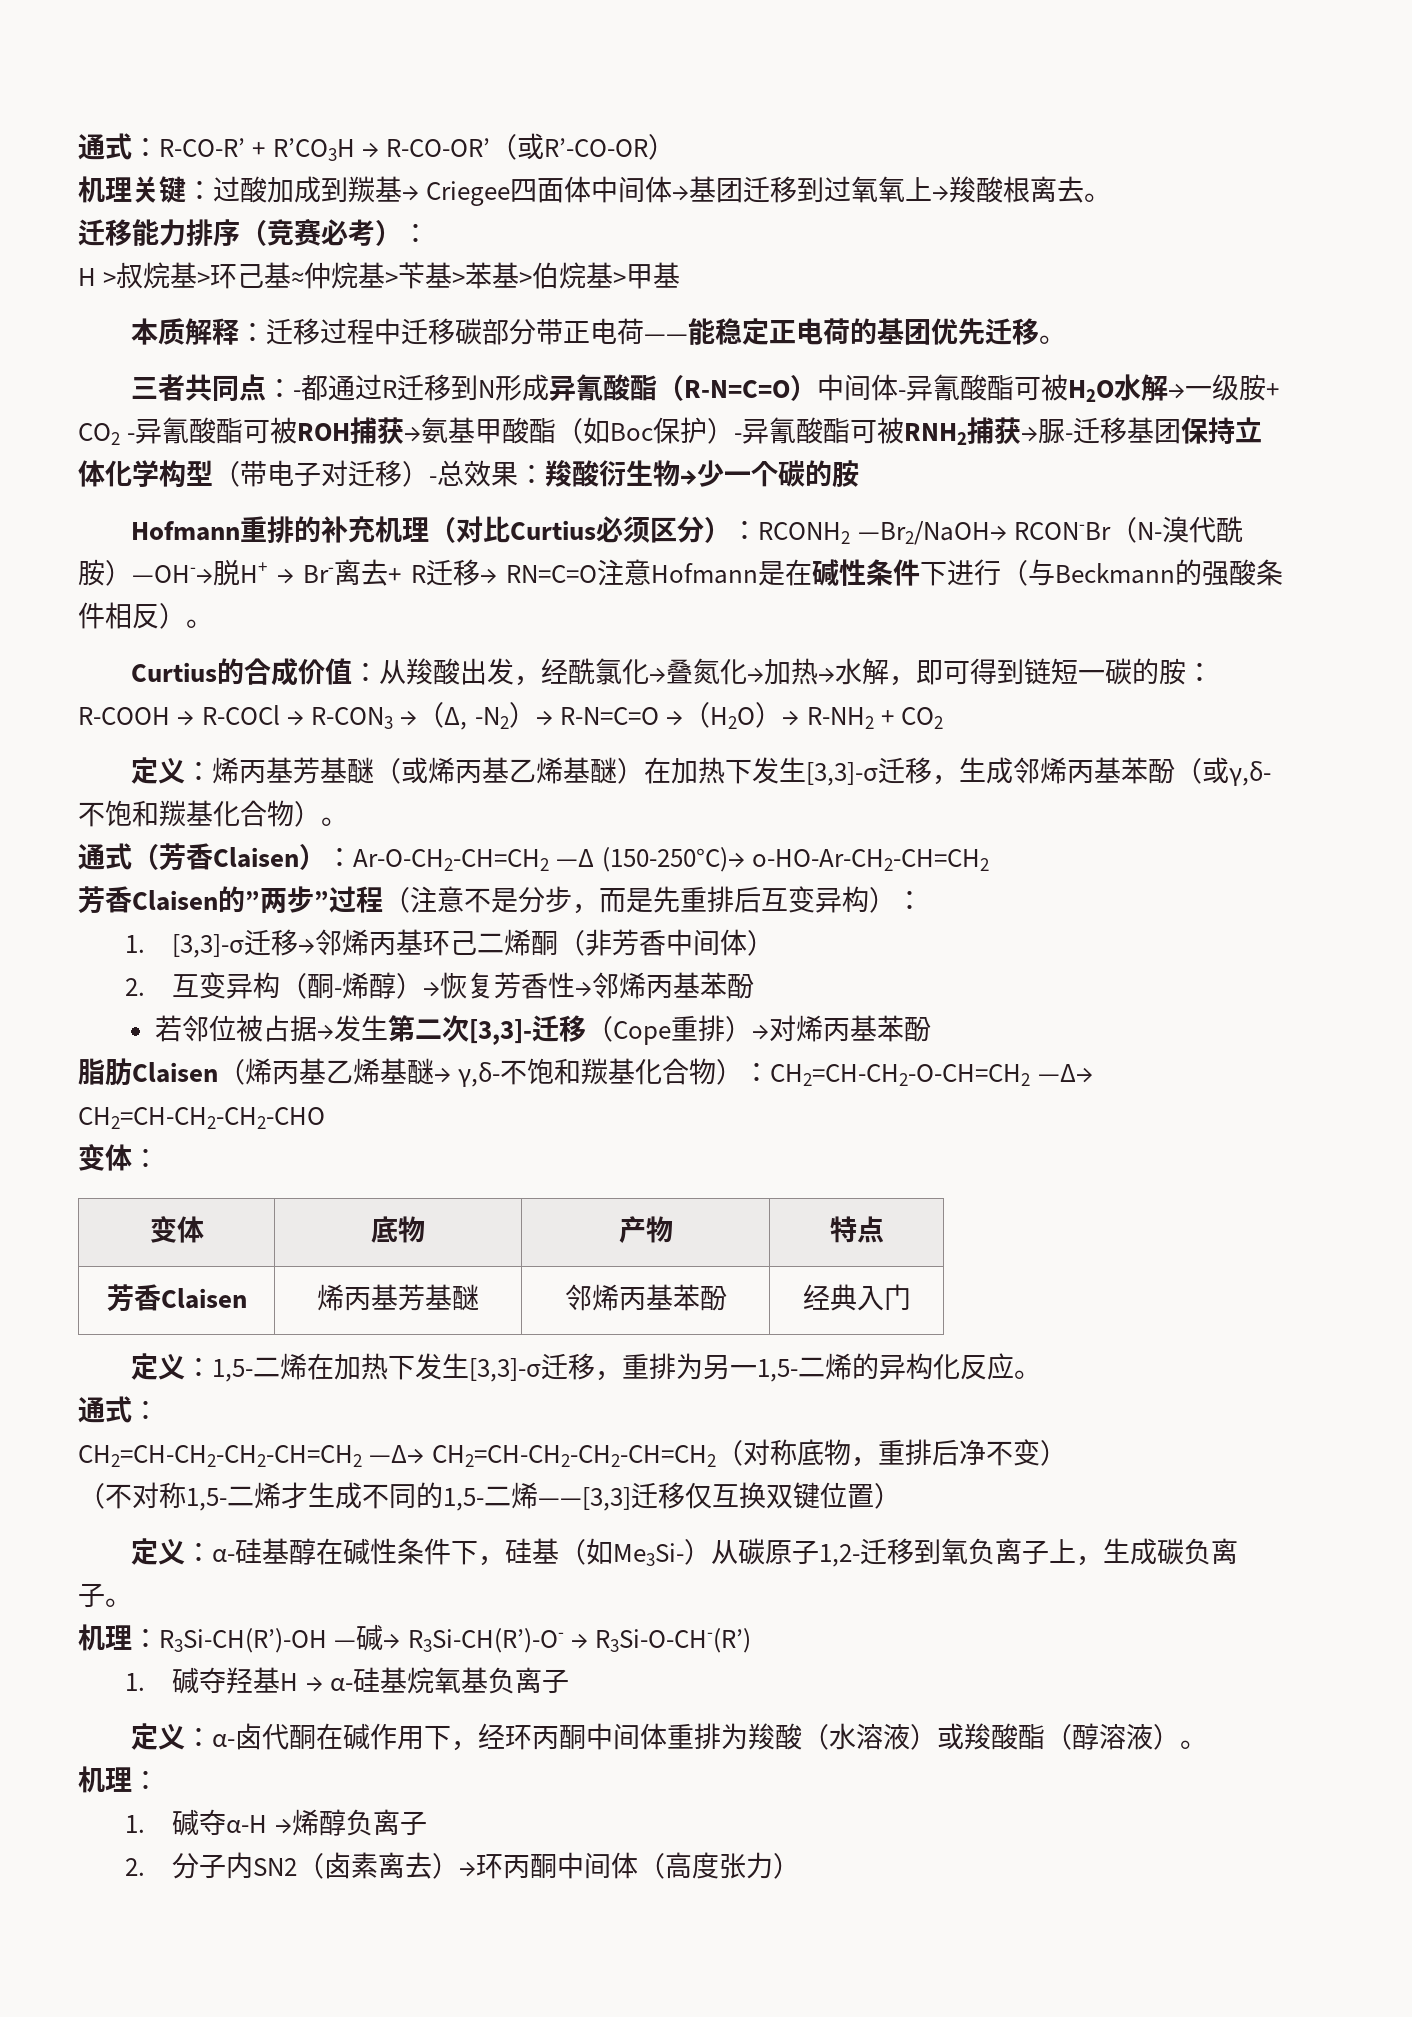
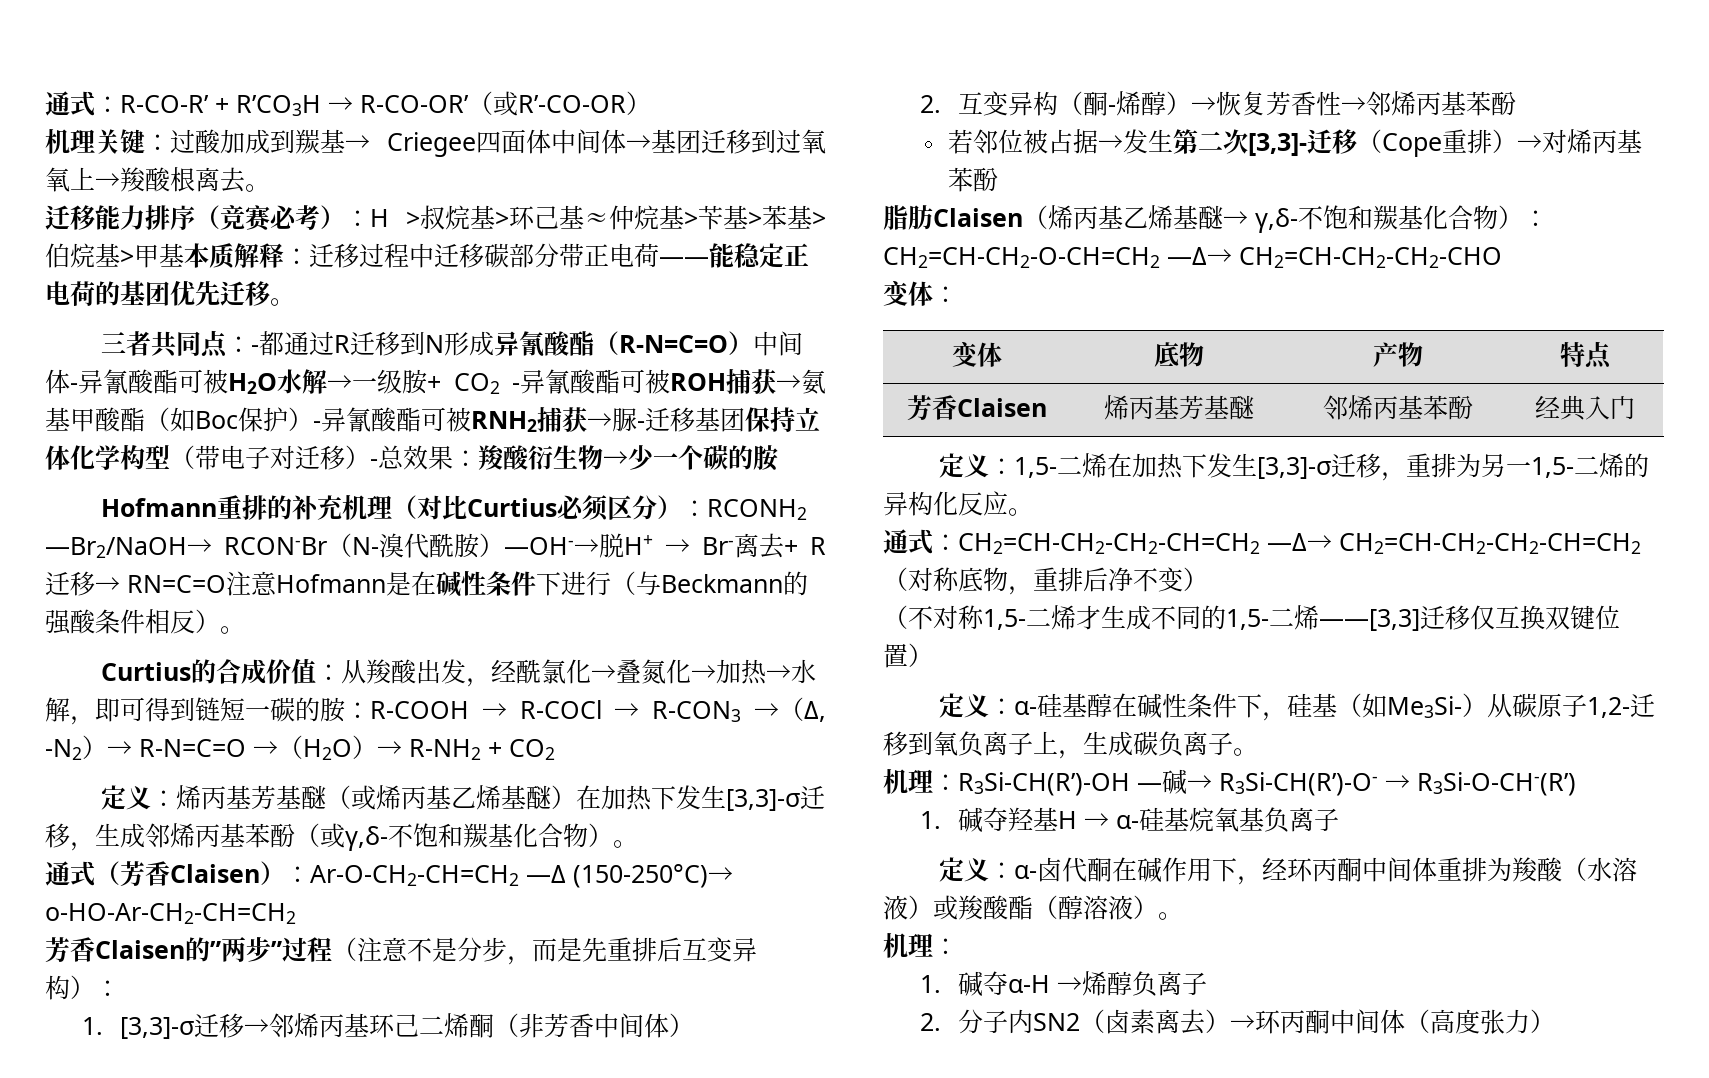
(429, 233) // -> (370, 218) none
(681, 275) // -> (184, 255) none
(159, 1410) // -> (958, 542) none

